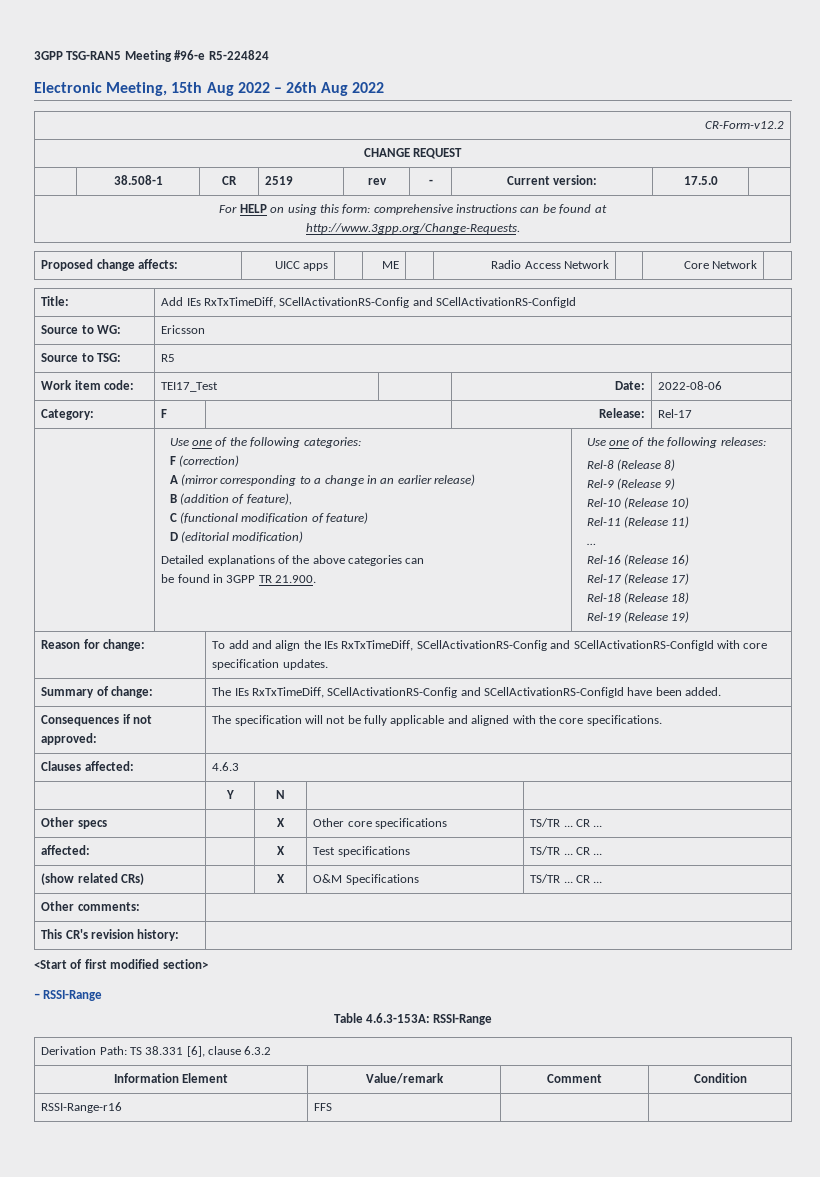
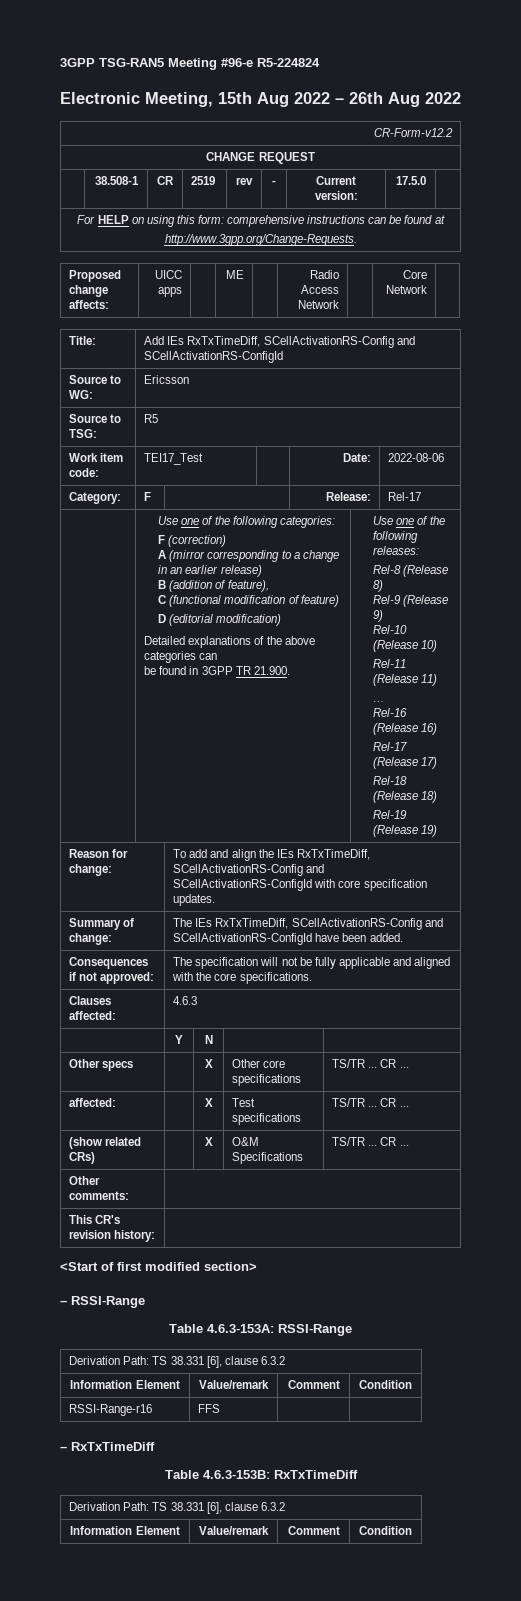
(333, 1107) none -> [60,1442,155,1451] [164,1470,358,1479] [69,1502,285,1514] [70,1526,180,1535] [199,1526,269,1535] [287,1526,340,1535] [359,1526,412,1535] // – RxTxTimeDiff // Table 4.6.3-153B: RxTxTimeDiff // Derivation Path: TS 38.331 [6], clause 6.3.2 // Information Element | Value/remark | Comment | Condition

